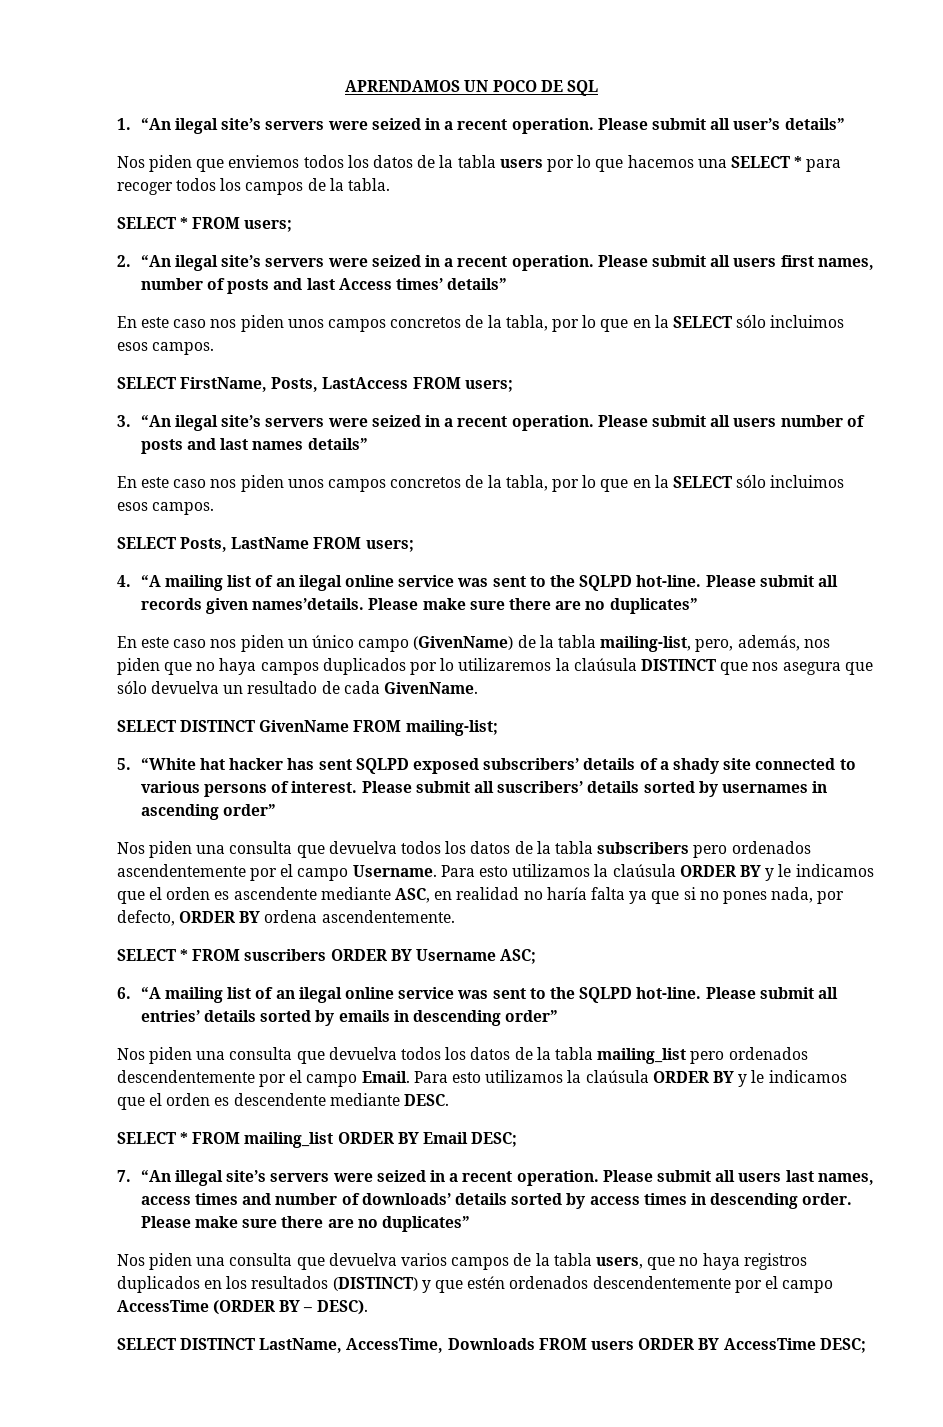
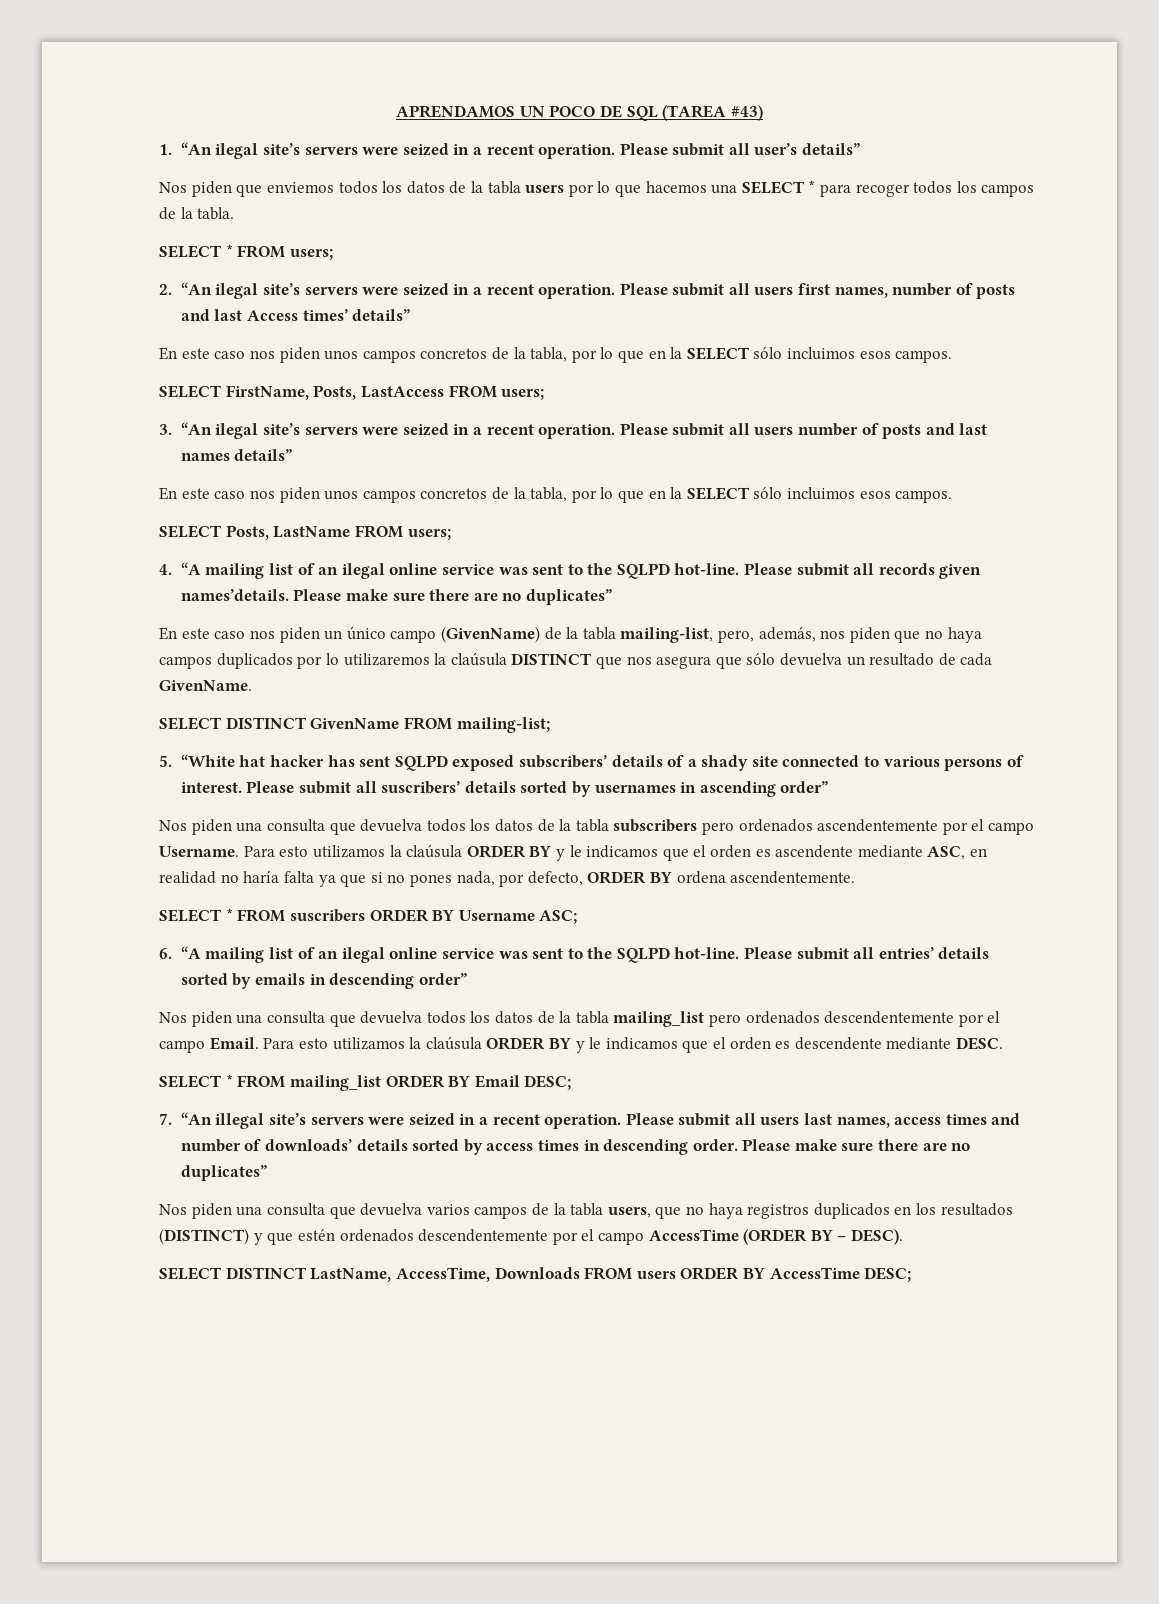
(598, 88) none -> [662,105,763,121] (TAREA #43)

